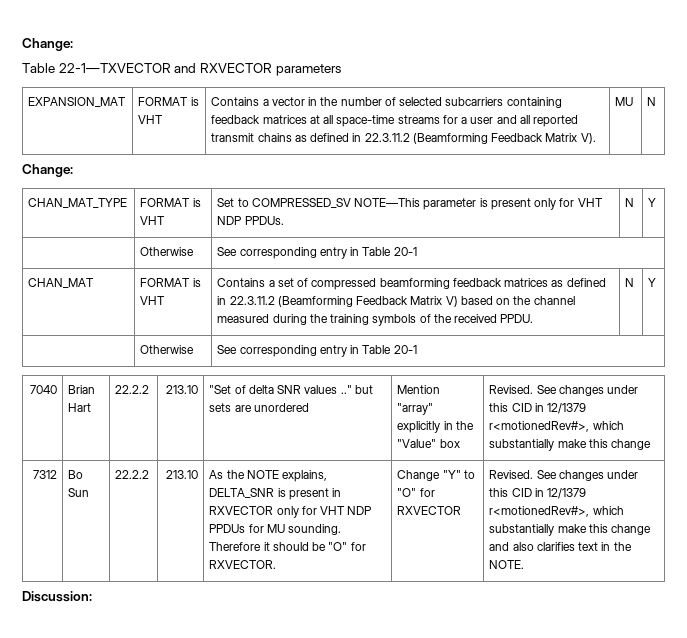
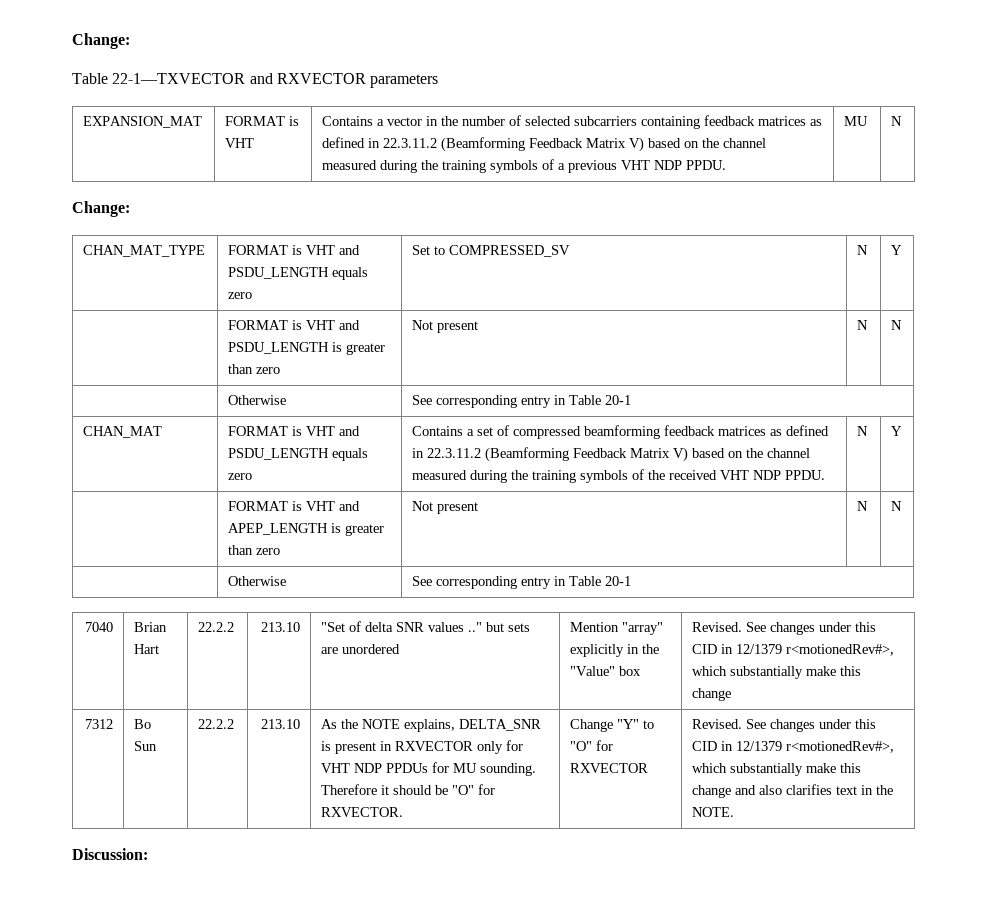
[309,115,579,127] [211,133,596,144] at all space-time streams for a user and all reported transmit chains as defined in 22.3.11.2 (Beamforming Feedback Matrix V). -> [810,119,823,126] [322,137,767,152] [322,159,727,173] as defined in 22.3.11.2 (Beamforming Feedback Matrix V) based on the channel measured during the training symbols of a previous VHT NDP PPDU.
(166, 220) none -> [339,245,361,255] [228,267,369,280] [228,292,253,299] and PSDU_LENGTH equals zero
[354,198,603,210] [217,216,284,225] [625,198,635,207] [648,198,657,207] NOTE—This parameter is present only for VHT NDP PPDUs. | N | Y -> [857,245,869,255] [891,245,903,255] [228,320,361,330] [228,342,386,355] [228,364,281,374] [412,320,479,333] [857,320,869,330] [891,320,903,330] | N | Y // | FORMAT is VHT and PSDU_LENGTH is greater than zero | Not present | N | N
(166, 300) none -> [339,426,361,436] [228,448,369,461] [228,473,253,480] and PSDU_LENGTH equals zero
(498, 318) none -> [720,470,782,480] VHT NDP
(657, 282) none -> [228,501,361,511] [228,523,385,536] [228,545,281,555] [412,501,479,514] [857,501,869,511] [891,501,903,511] // | FORMAT is VHT and APEP_LENGTH is greater than zero | Not present | N | N

